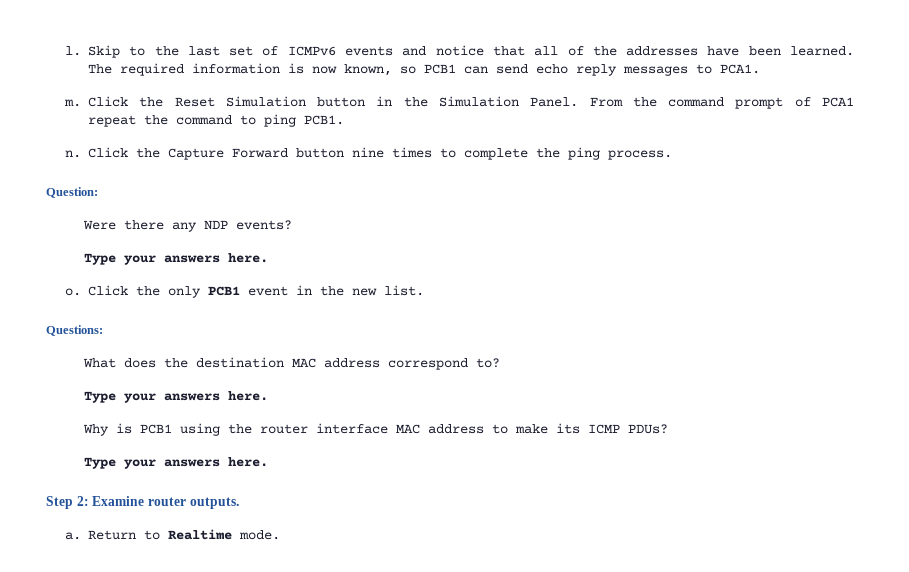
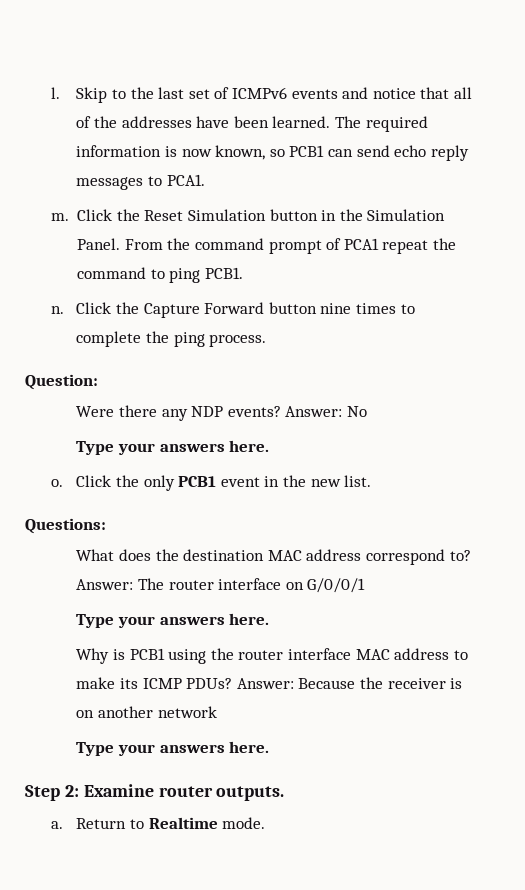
(292, 225) none -> [285,406,368,417] Answer: No
(500, 363) none -> [76,578,366,593] Answer: The router interface on G/0/0/1
(668, 429) none -> [236,677,463,689] [76,706,217,718] Answer: Because the receiver is on another network

